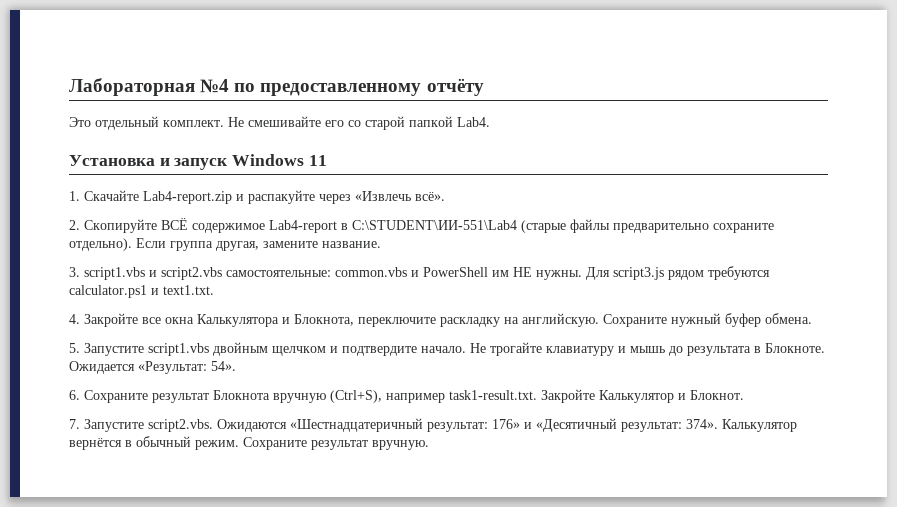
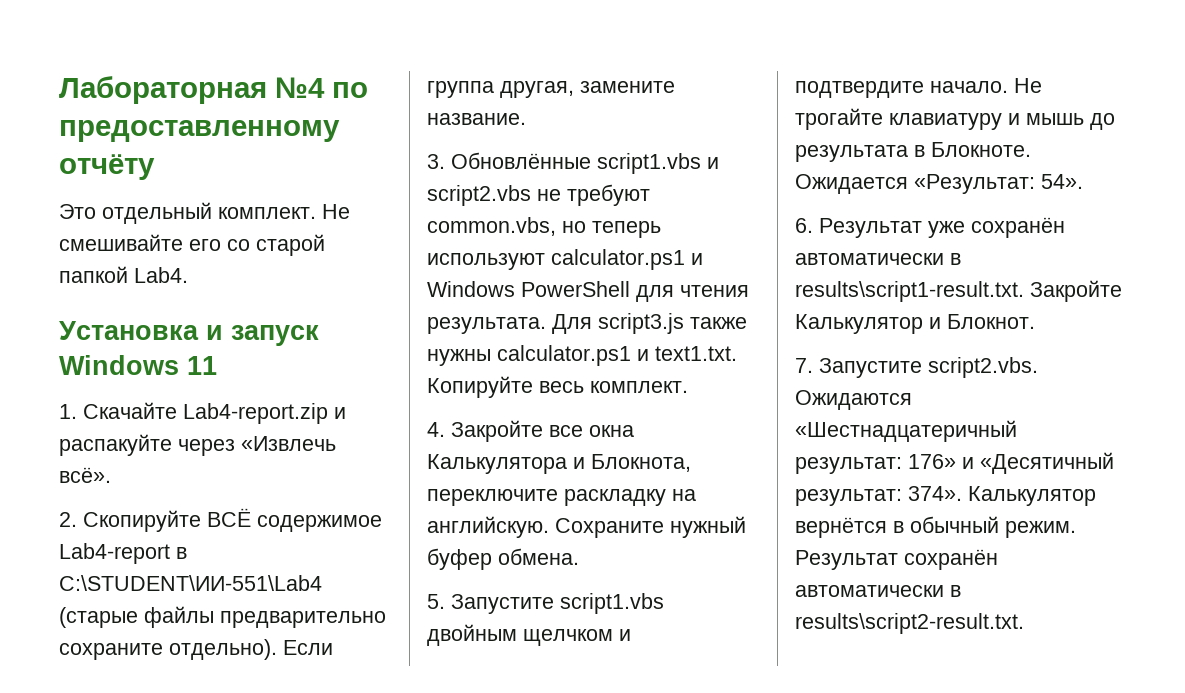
(80, 272) none -> [451,152,591,169] Обновлённые
[226,266,770,280] самостоятельные: common.vbs и PowerShell им НЕ нужны. Для script3.js рядом требуются -> [537,184,650,206] [427,217,661,238] [427,249,703,270] [427,281,749,302] [427,313,747,334] [427,349,491,366] не требуют common.vbs, но теперь используют calculator.ps1 и Windows PowerShell для чтения результата. Для script3.js также нужны
(214, 290) none -> [427,376,688,398] Копируйте весь комплект.
[84,390,537,403] Сохраните результат Блокнота вручную (Ctrl+S), например task1-result.txt. -> [819,217,1065,238] [795,253,961,265] [795,281,1024,302] Результат уже сохранён автоматически в results\script1-result.txt.
[243,437,429,450] Сохраните результат вручную. -> [795,549,998,570] [795,585,961,597] [795,613,1024,634] Результат сохранён автоматически в results\script2-result.txt.

